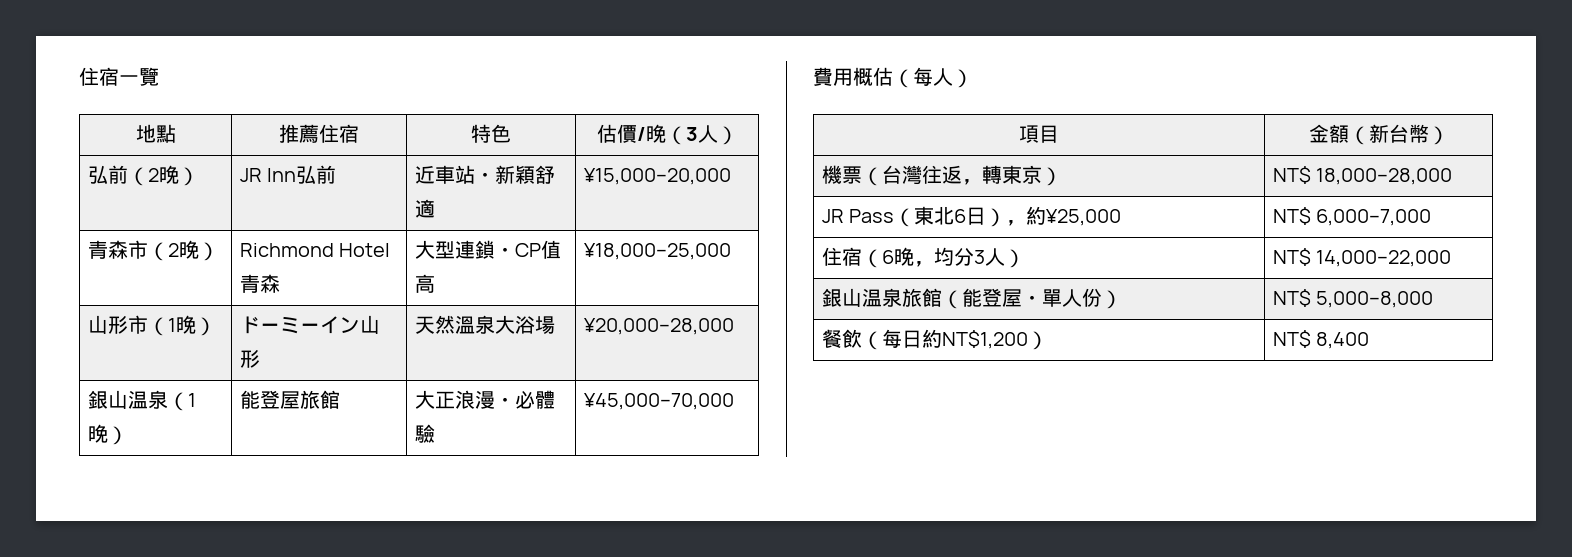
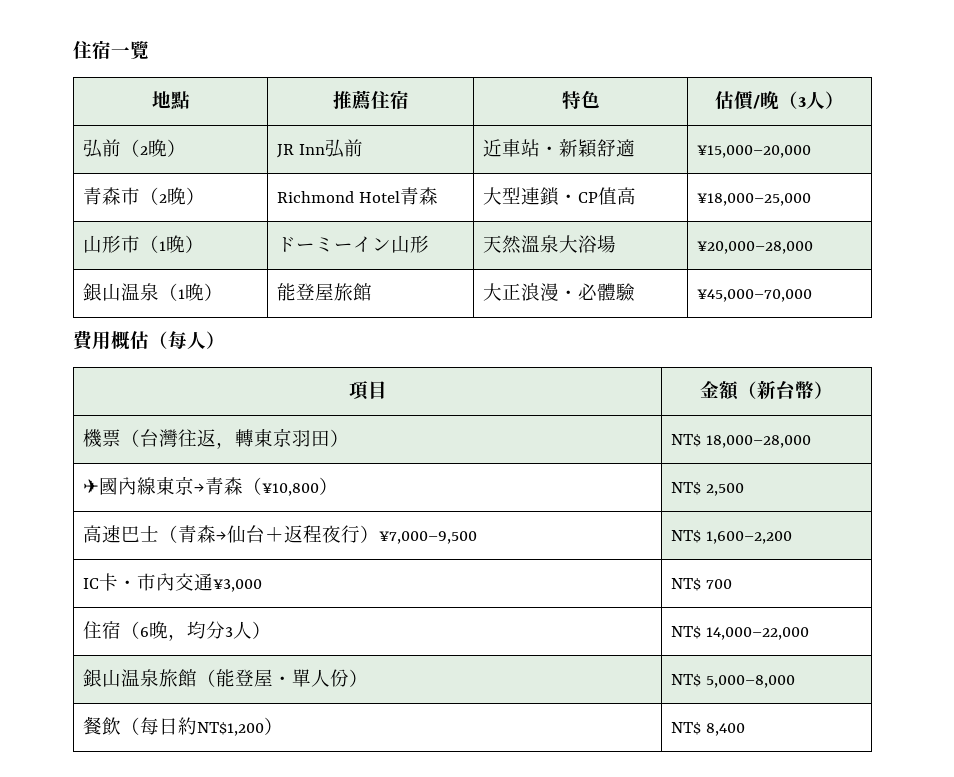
(1042, 174) none -> [291,430,330,447] 羽田
[821,206,1122,227] [1272,207,1432,226] JR Pass（東北6日），約¥25,000 | NT$ 6,000–7,000 -> [82,476,338,496] [670,482,744,496] [82,525,477,544] [670,530,792,544] [82,573,262,592] [670,578,732,591] ✈國內線東京→青森（¥10,800） | NT$ 2,500 // 高速巴士（青森→仙台＋返程夜行）¥7,000–9,500 | NT$ 1,600–2,200 // IC卡・市內交通¥3,000 | NT$ 700

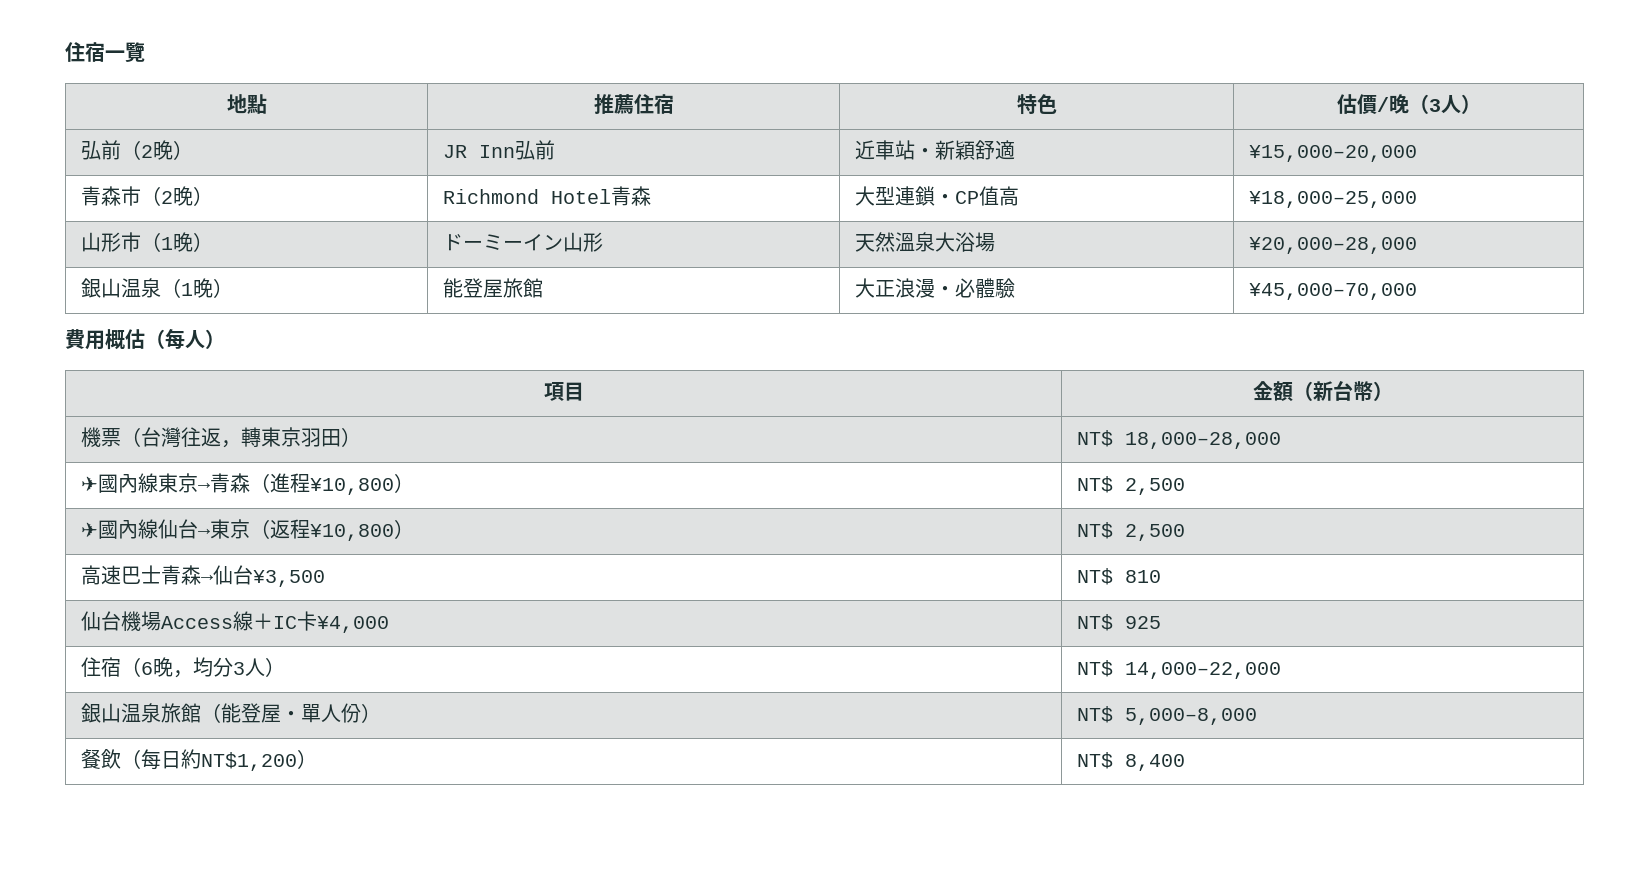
(262, 486) none -> [269,473,414,495] [1076,476,1185,495] [80,519,310,539] 進程¥10,800） | NT$ 2,500 // ✈國內線仙台→東京（返程
[158,525,178,543] （ -> (161, 574) none
[264,525,477,544] [670,530,792,544] [82,573,262,592] [670,578,732,591] ＋返程夜行）¥7,000–9,500 | NT$ 1,600–2,200 // IC卡・市內交通¥3,000 | NT$ 700 -> [252,570,325,587] [1076,568,1161,585] [80,611,389,633] [1076,614,1161,631] ¥3,500 | NT$ 810 // 仙台機場Access線＋IC卡¥4,000 | NT$ 925

